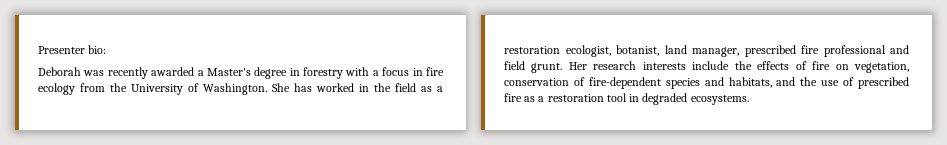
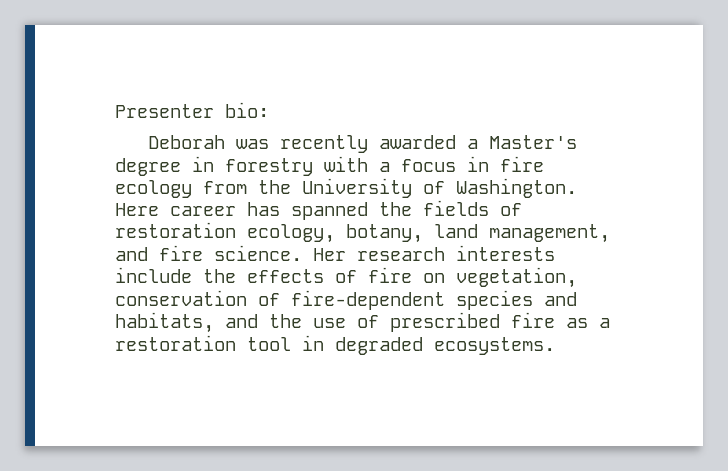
[272,83,443,92] [504,45,909,57] [504,61,563,73] She has worked in the field as a restoration ecologist, botanist, land manager, prescribed fire professional and field grunt. -> [115,200,522,220] [115,222,610,243] [115,245,302,261] Here career has spanned the fields of restoration ecology, botany, land management, and fire science.

